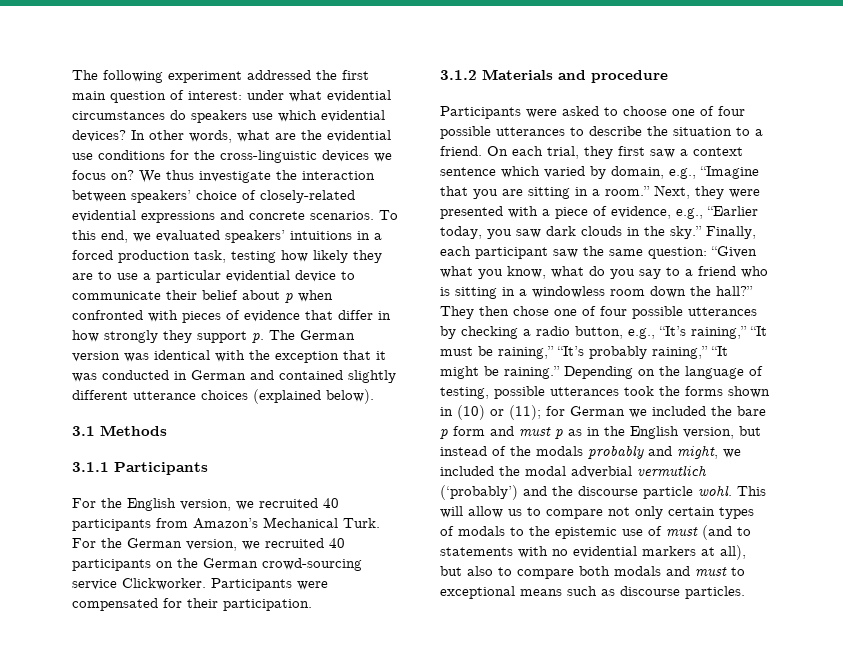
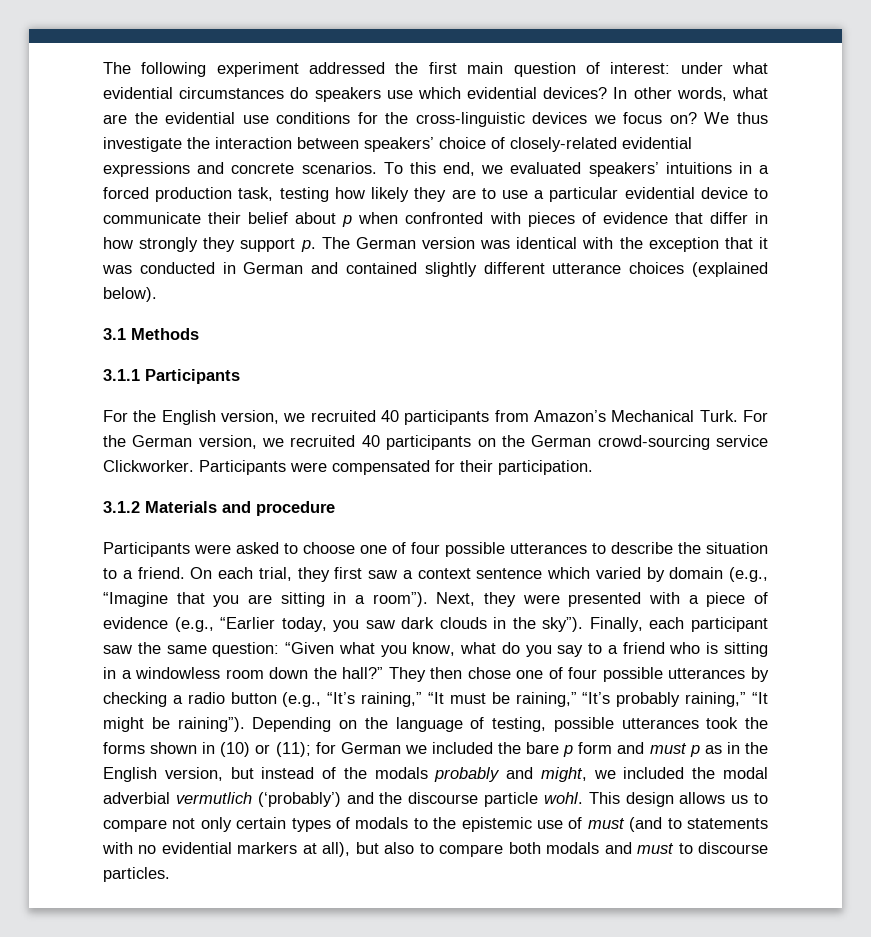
[611,166,696,179] domain, e.g., -> [669,567,768,582] domain (e.g.,
[605,186,650,196] room.” -> [372,592,428,607] room”).
[611,206,703,219] evidence, e.g., -> [103,617,214,632] evidence (e.g.,
[670,226,702,239] sky.” -> [542,617,584,632] sky”).
[575,326,655,339] button, e.g., -> [230,692,322,707] button (e.g.,
[504,366,560,379] raining.” -> [177,717,245,732] raining”).
[440,506,503,518] will allow -> [625,792,726,807] design allows
[440,586,615,599] exceptional means such as -> (693, 848) none

